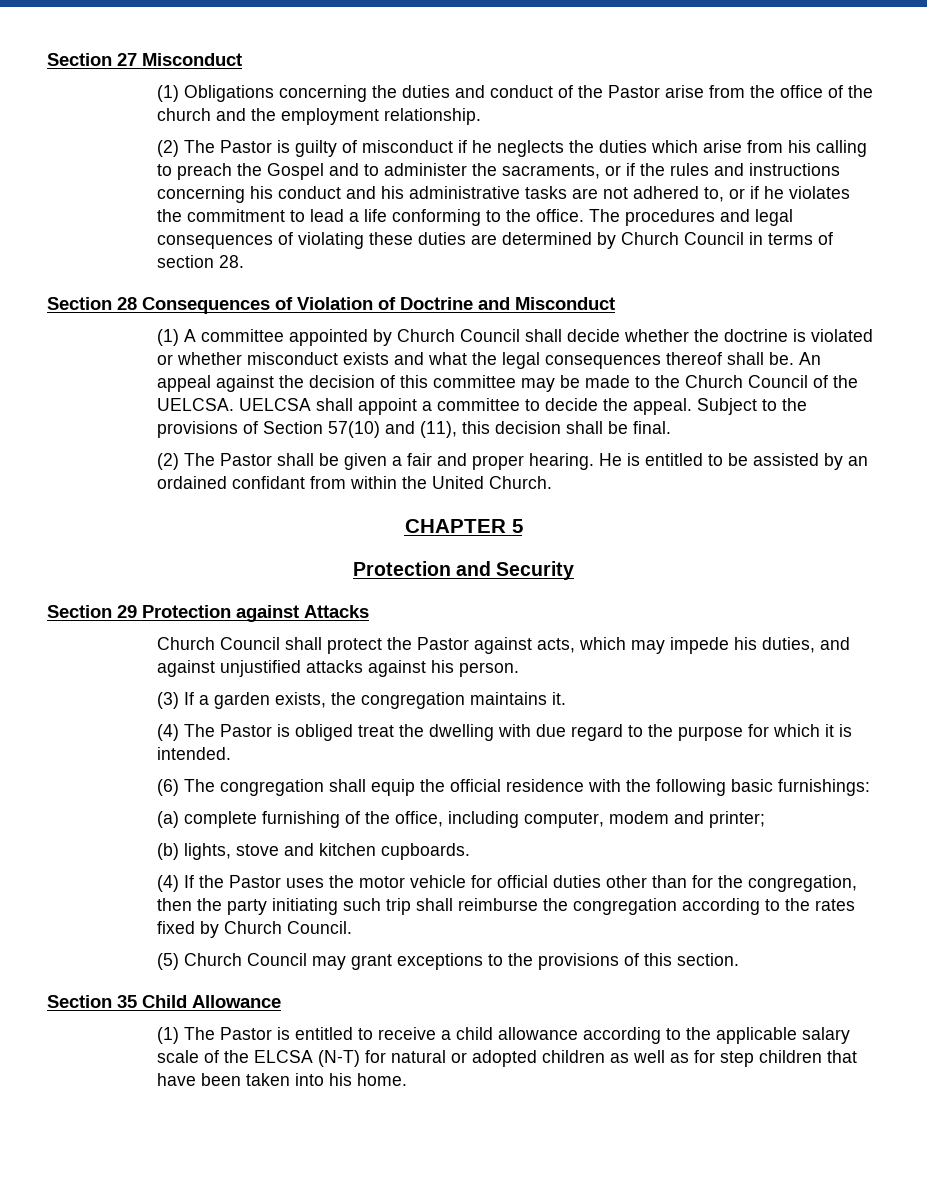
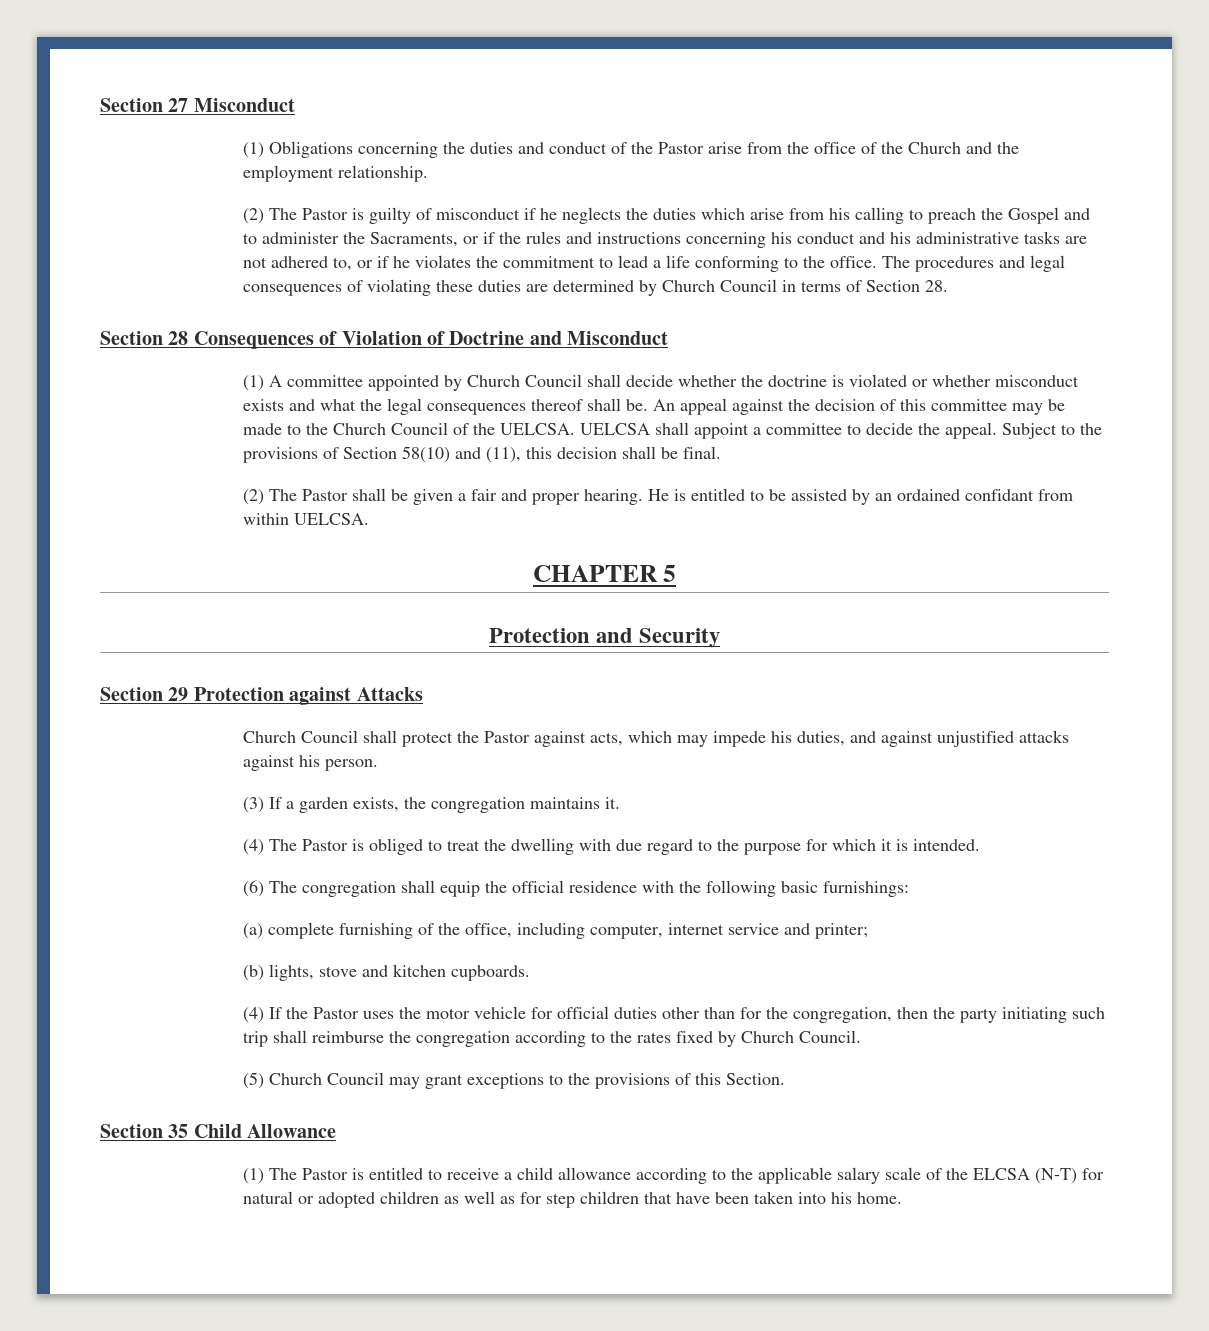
[157,108,212,121] church -> [908,142,962,154] Church
[502,164,601,179] sacraments, -> [370,232,459,247] Sacraments,
[157,255,215,268] section -> [866,280,921,292] Section
[328,421,381,438] 57(10) -> [402,446,451,463] 58(10)
[402,476,553,489] the United Church. -> [294,513,370,525] UELCSA.
(354, 732) none -> [428,840,443,851] to
[609,811,670,824] modem -> [668,923,780,935] internet service
[677,953,740,966] section. -> [726,1073,786,1085] Section.

